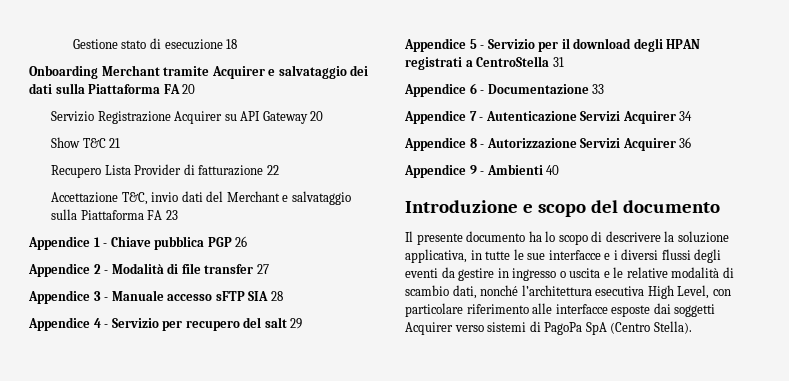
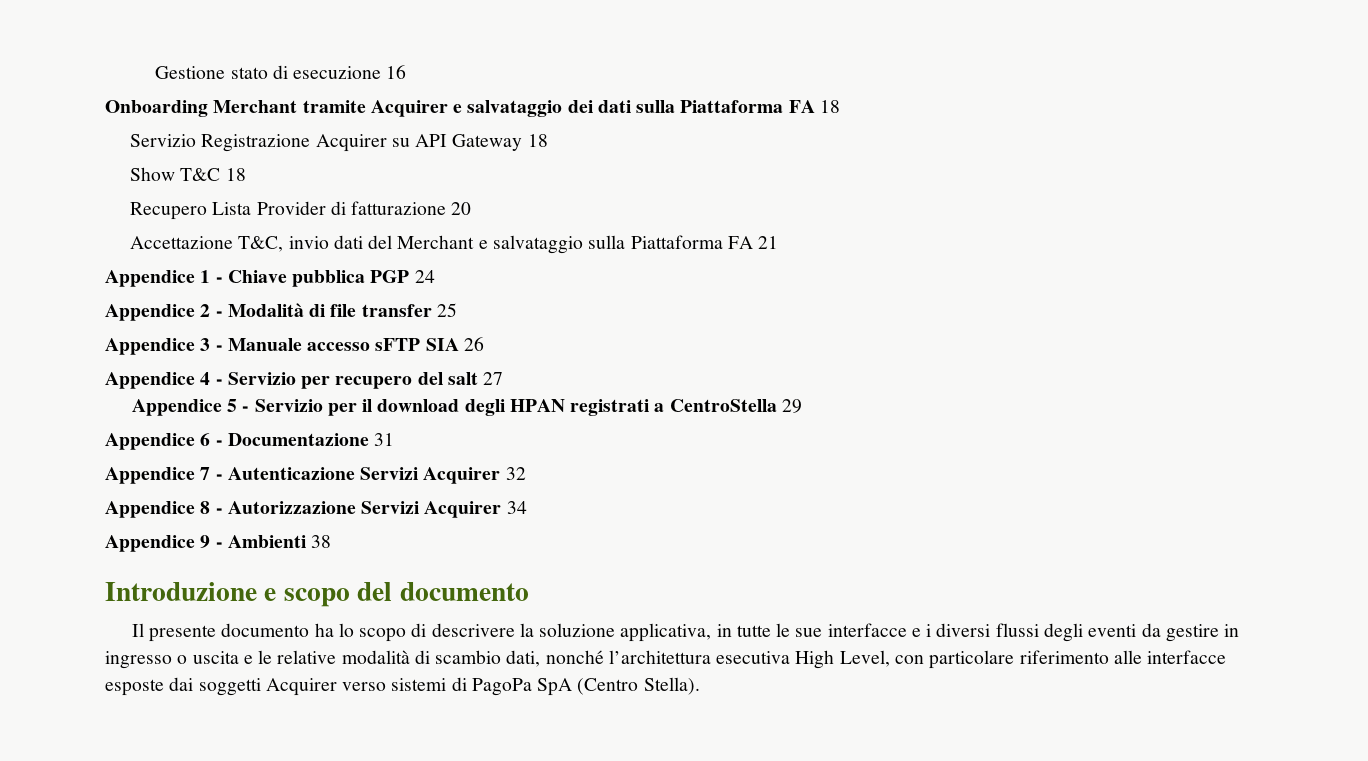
[226,39,238,49] 18 -> [386,65,407,79] 16
[182,84,196,94] 20 -> [819,100,840,113] 18
[310,111,324,121] 20 -> [527,134,548,147] 18
[109,138,121,148] 21 -> [225,168,246,181] 18
[266,165,279,175] 22 -> [451,202,472,215] 20
[165,210,178,220] 23 -> [758,236,779,249] 21
[235,236,248,247] 26 -> [414,270,435,283] 24
[256,264,269,274] 27 -> [436,303,457,317] 25
[270,291,283,301] 28 -> [463,337,484,351] 26
[290,318,303,329] 29 -> [483,372,504,385] 27
[552,57,564,67] 31 -> [781,399,802,413] 29
[592,84,605,94] 33 -> [374,433,395,446] 31
[679,111,693,121] 34 -> [505,467,526,480] 32
[679,137,692,148] 36 -> [506,501,527,514] 34
[546,165,560,175] 40 -> [311,535,332,548] 38

